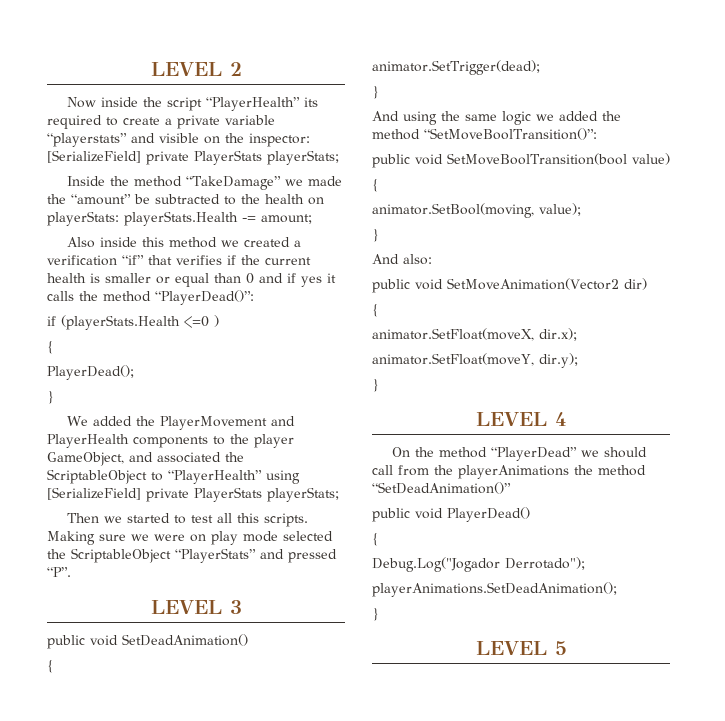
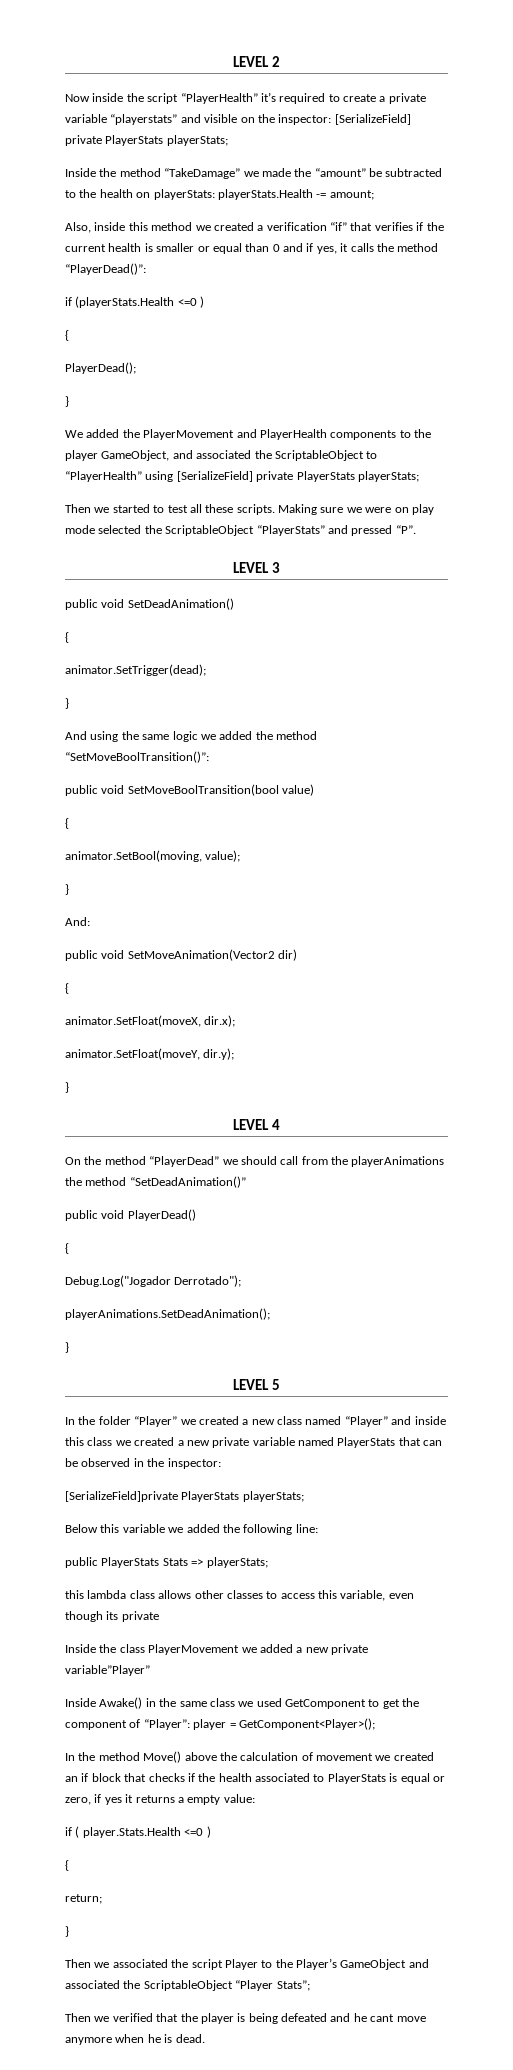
[304,97,319,107] its -> [260,92,276,102] it’s
[67,237,96,248] Also -> [65,222,91,233] Also,
[301,276,322,287] yes -> [316,246,337,254] yes,
[237,513,260,523] this -> [205,504,234,513] these
[372,254,432,265] And also: -> [65,917,90,926] And:
(567, 648) none -> [65,1416,446,1427] [65,1437,443,1448] [65,1458,221,1469] [65,1491,304,1502] [65,1524,318,1535] [65,1557,268,1568] [65,1590,414,1601] [65,1611,159,1622] [65,1644,368,1655] [65,1665,150,1676] [65,1697,420,1709] [65,1718,375,1730] [65,1751,434,1763] [65,1773,445,1784] [65,1794,255,1805] [65,1826,211,1838] [65,1860,69,1871] [65,1894,102,1904] [65,1926,69,1937] [65,1958,429,1970] [65,1980,310,1991] [65,2013,426,2024] [65,2034,205,2045] // In the folder “Player” we created a new class named “Player” and inside this class we created a new private variable named PlayerStats that can be observed in the inspector: // [SerializeField]private PlayerStats playerStats; // Below this variable we added the following line: // public PlayerStats Stats => playerStats; // this lambda class allows other classes to access this variable, even though its private // Inside the class PlayerMovement we added a new private variable”Player” // Inside Awake() in the same class we used GetComponent to get the component of “Player”: player = GetComponent<Player>(); // In the method Move() above the calculation of movement we created an if block that checks if the health associated to PlayerStats is equal or zero, if yes it returns a empty value: // if ( player.Stats.Health <=0 ) // { // return; // } // Then we associated the script Player to the Player’s GameObject and associated the ScriptableObject “Player Stats”; // Then we verified that the player is being defeated and he cant move anymore when he is dead.

